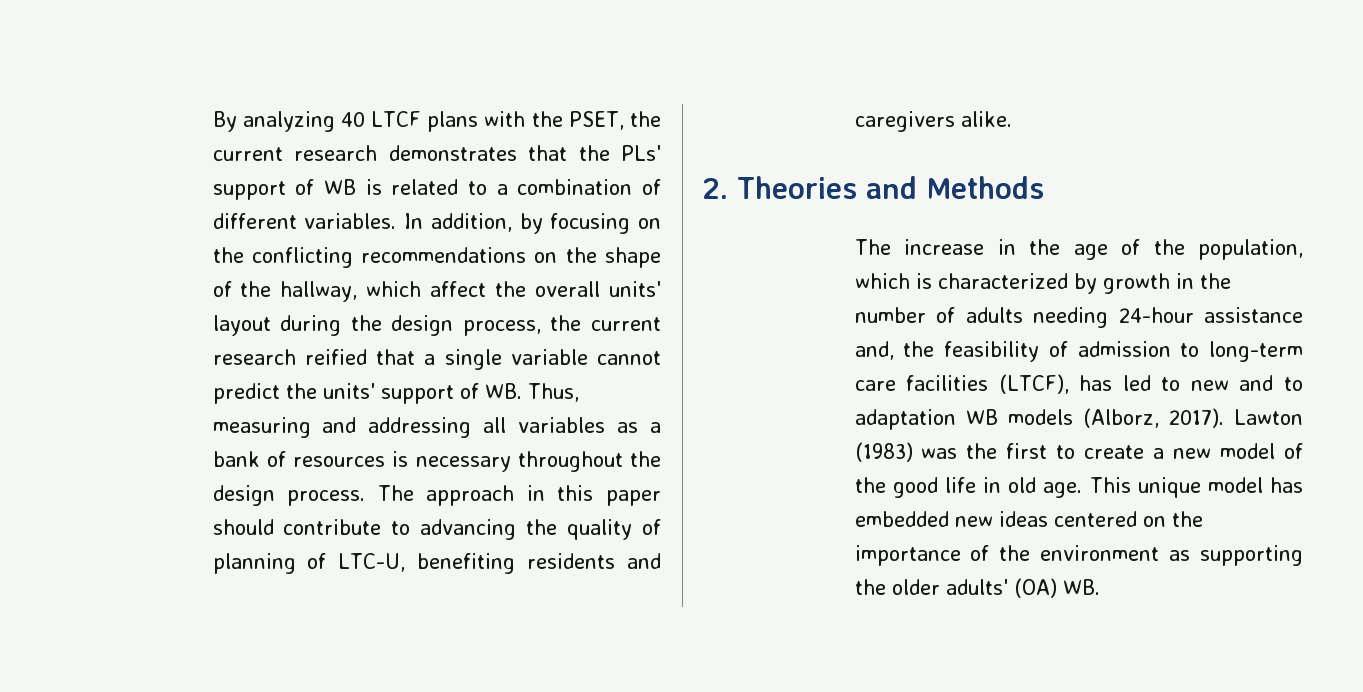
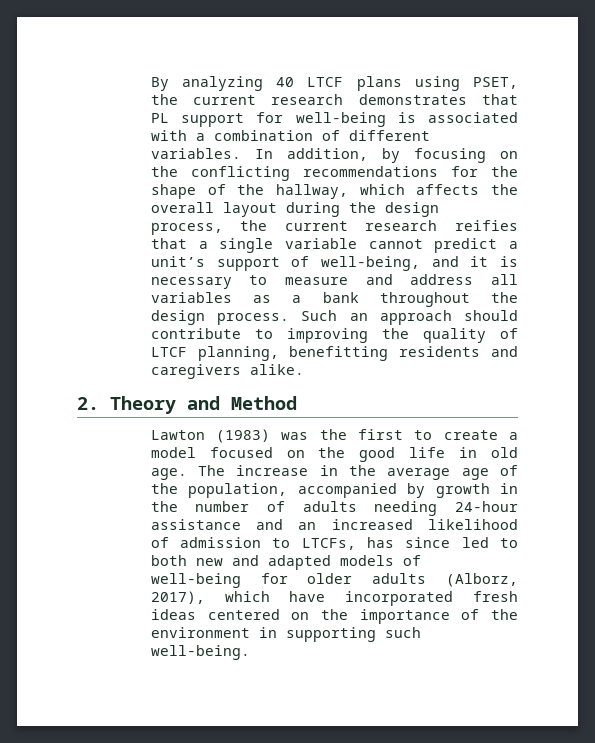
[484,111,563,127] with the -> [414,76,460,91] using
[578,145,661,161] [212,179,487,200] the PLs' support of WB is related to -> [150,112,518,127] [150,130,187,141] PL support for well-being is associated with
[534,252,558,263] on -> [450,166,478,177] for
[430,281,487,297] affect -> [416,184,480,195] affects
[608,281,661,297] units' -> (214, 207) none
[304,349,367,365] reified -> [455,220,518,231] reifies
[285,383,579,404] [212,417,472,438] the units' support of WB. Thus, measuring and addressing -> [509,241,518,249] [150,256,518,271] [150,274,474,289] a unit’s support of well-being, and it is necessary to measure and address
[266,451,661,472] [212,485,662,506] of resources is necessary throughout the design process. The approach in this paper -> [379,292,518,307] [150,310,452,325] throughout the design process. Such an approach
[420,519,517,540] advancing -> [286,328,368,343] improving
[212,553,516,574] planning of LTC-U, benefiting -> [150,346,389,361] LTCF planning, benefitting
[737,176,1044,199] Theories and Methods // -> [110,396,297,414] [150,429,518,443] [150,447,518,462] [150,468,187,480] Theory and Method // Lawton (1983) was the first to create a model focused on the good life in old age.
(1060, 247) none -> [387,468,451,480] average
[854,273,1068,289] which is characterized -> [297,483,397,498] accompanied
[854,341,1303,362] [854,374,1113,394] and, the feasibility of admission to long-term care facilities (LTCF), has -> [256,519,518,530] [150,537,451,550] and an increased likelihood of admission to LTCFs, has since
(1181, 384) none -> [150,555,187,566] both
[1284,377,1303,391] [854,408,1303,430] [854,442,1303,462] [854,477,1303,498] [854,511,993,527] to adaptation WB models (Alborz, 2017). Lawton (1983) was the first to create a new model of the good life in old age. This unique model has embedded new -> [267,555,421,570] [150,573,518,588] [150,591,518,606] adapted models of well-being for older adults (Alborz, 2017), which have incorporated fresh
[1169,545,1303,566] [854,578,1100,598] as supporting the older adults' (OA) WB. -> [258,627,421,642] [150,645,250,660] in supporting such well-being.

